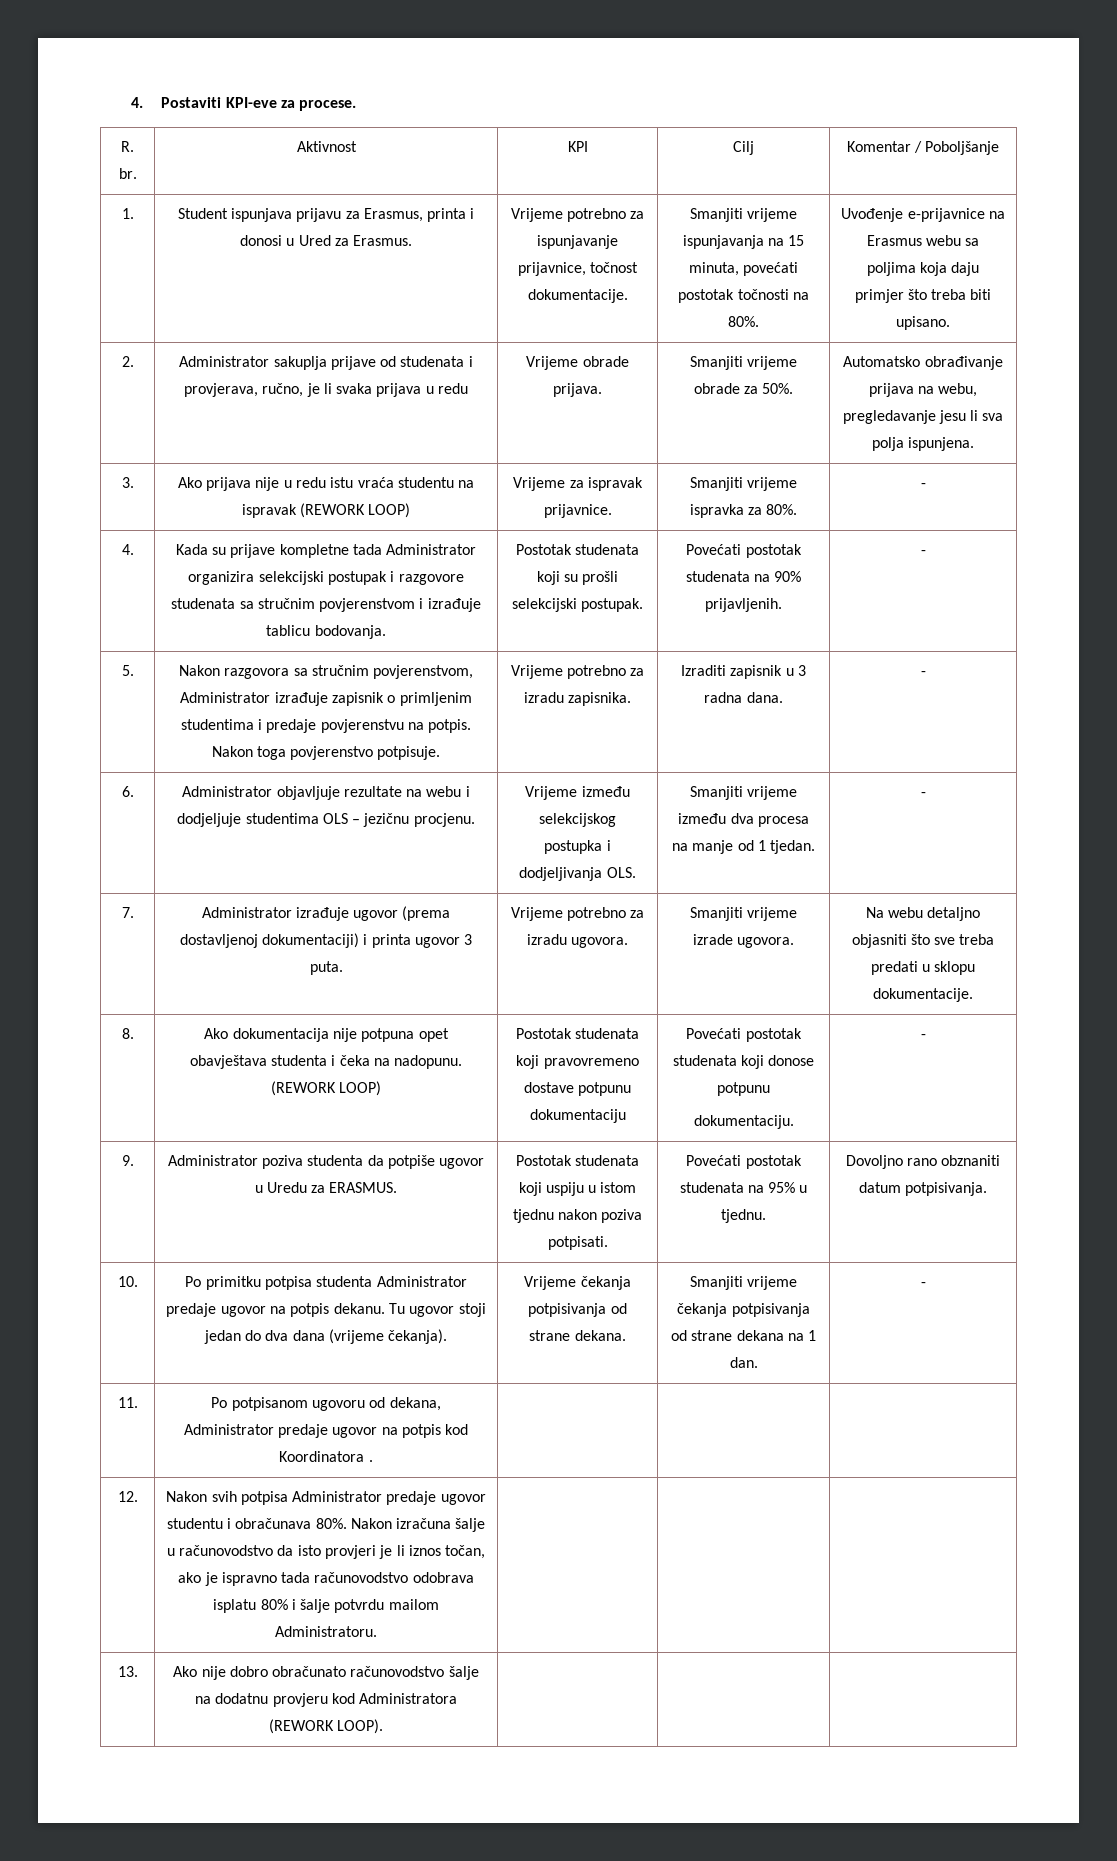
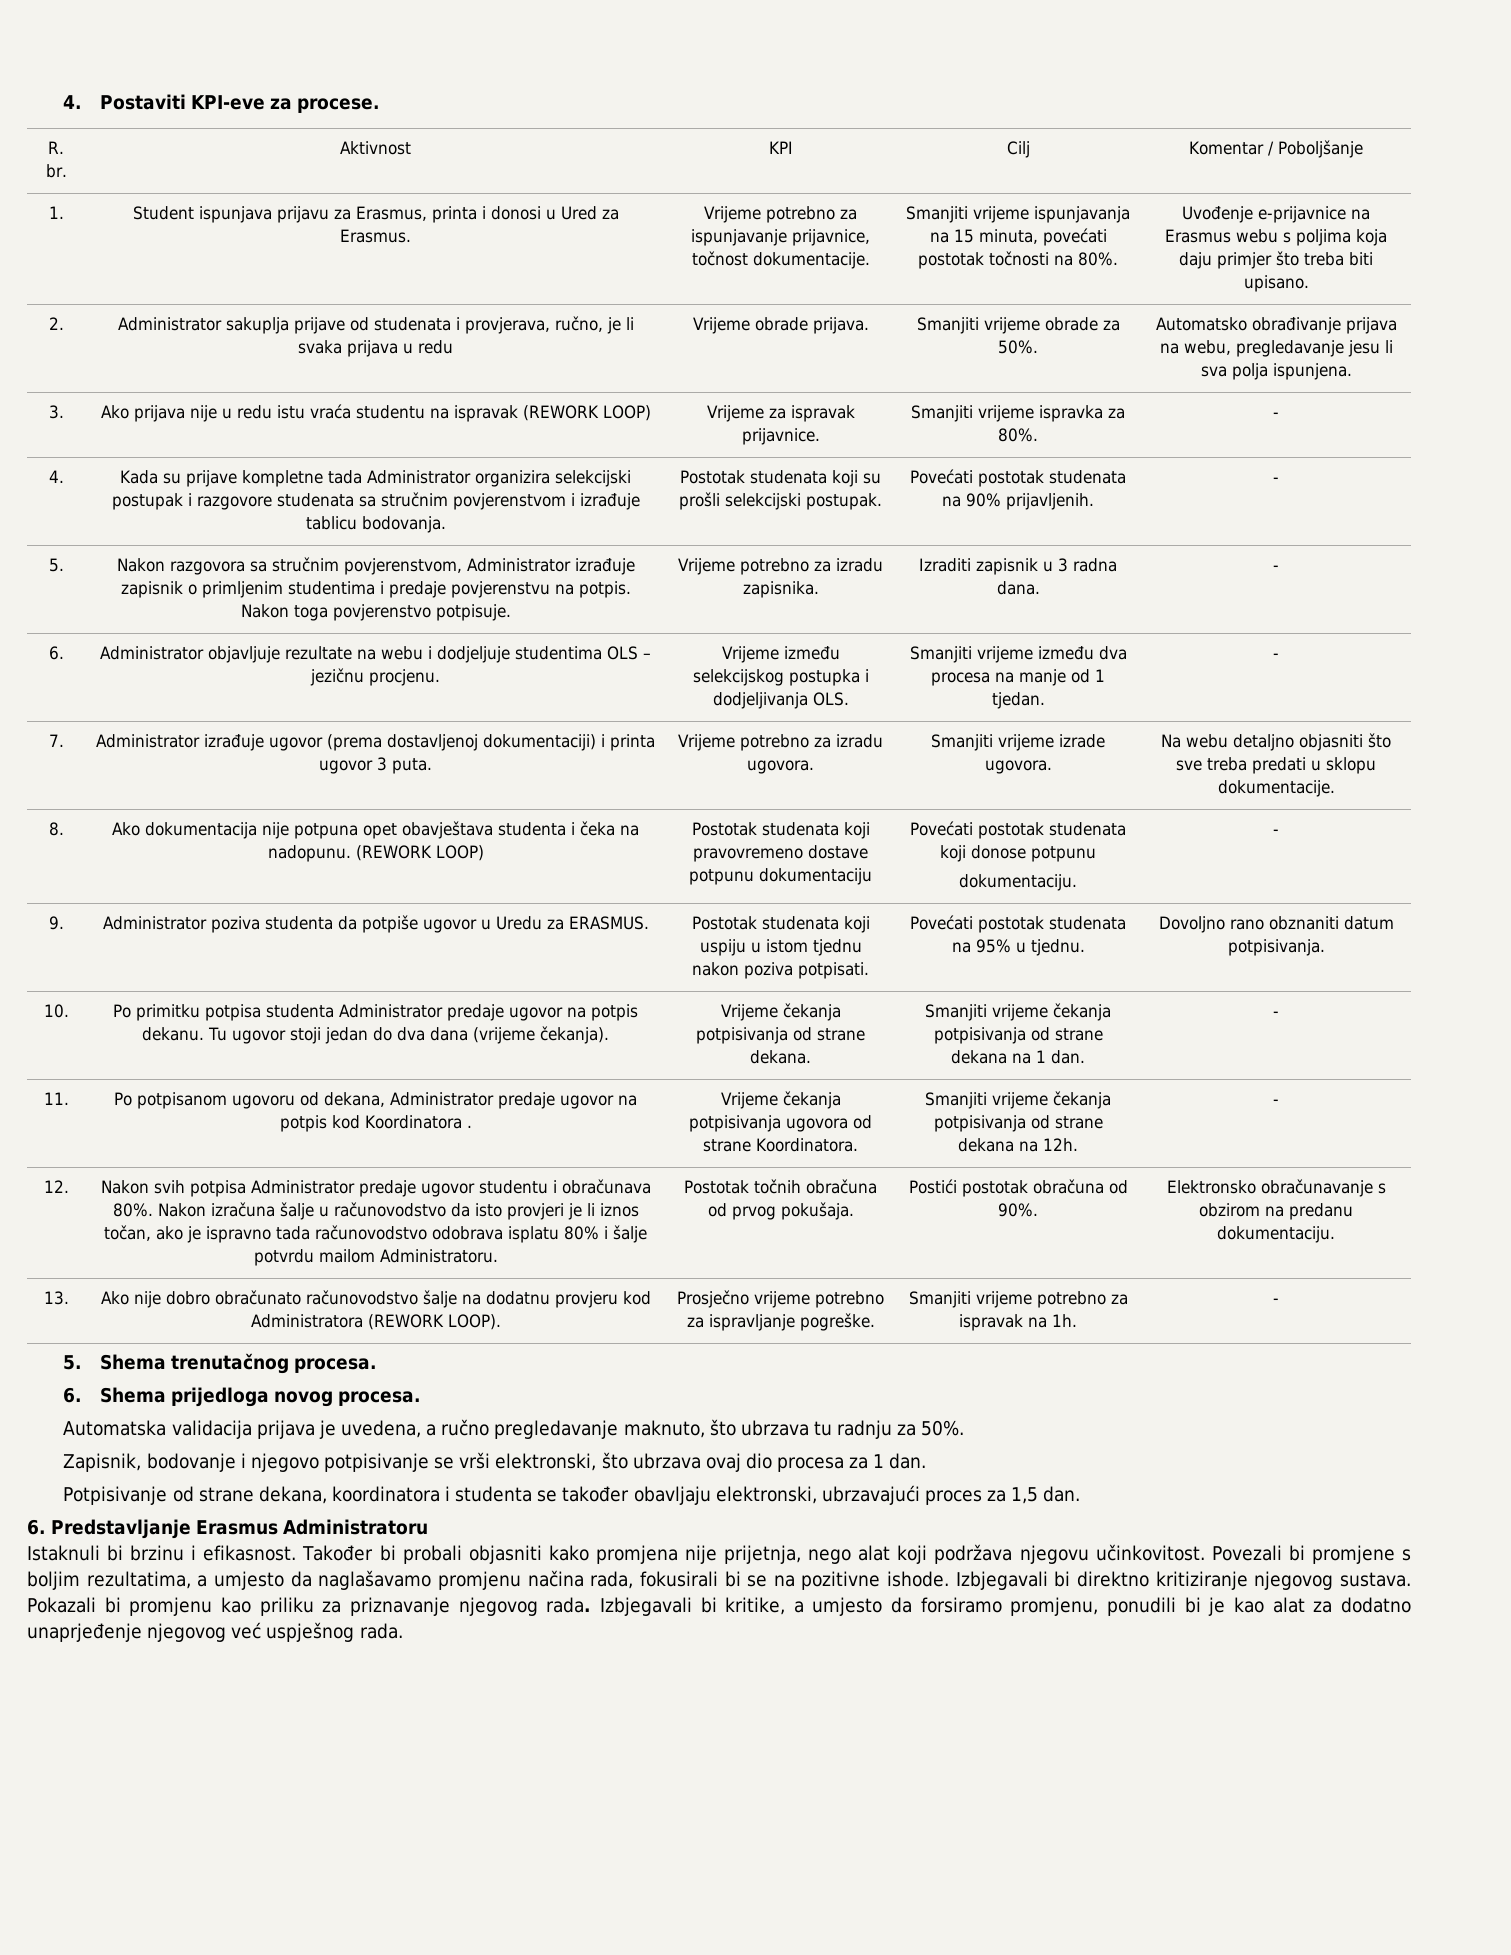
[965,238,980,246] sa -> [1283,232,1291,243] s
(373, 1461) | | -> [720,1091,841,1109] [689,1115,872,1132] [703,1138,859,1152] [925,1091,1111,1109] [933,1115,1103,1132] [958,1138,1078,1152] [1273,1099,1279,1105] Vrijeme čekanja potpisivanja ugovora od strane Koordinatora. | Smanjiti vrijeme čekanja potpisivanja od strane dekana na 12h. | -
(377, 1631) | | -> [684,1179,877,1194] [707,1202,854,1220] [908,1179,1128,1197] [998,1203,1038,1217] [1166,1179,1386,1197] [1199,1203,1353,1220] [1217,1226,1335,1243] Postotak točnih obračuna od prvog pokušaja. | Postići postotak obračuna od 90%. | Elektronsko obračunavanje s obzirom na predanu dokumentaciju.
(384, 1726) | | -> [677,1290,884,1308] [686,1313,875,1331] [908,1291,1128,1308] [959,1314,1077,1331] [1273,1298,1279,1304] [63,1353,378,1374] [63,1387,422,1407] [63,1419,965,1439] [63,1452,927,1472] [63,1485,1081,1505] [27,1519,429,1539] [27,1544,1412,1564] [27,1570,1412,1590] [27,1597,1412,1616] [27,1622,403,1642] Prosječno vrijeme potrebno za ispravljanje pogreške. | Smanjiti vrijeme potrebno za ispravak na 1h. | - // 5. Shema trenutačnog procesa. // 6. Shema prijedloga novog procesa. // Automatska validacija prijava je uvedena, a ručno pregledavanje maknuto, što ubrzava tu radnju za 50%. // Zapisnik, bodovanje i njegovo potpisivanje se vrši elektronski, što ubrzava ovaj dio procesa za 1 dan. // Potpisivanje od strane dekana, koordinatora i studenta se također obavljaju elektronski, ubrzavajući proces za 1,5 dan. // 6. Predstavljanje Erasmus Administratoru // Istaknuli bi brzinu i efikasnost. Također bi probali objasniti kako promjena nije prijetnja, nego alat koji podržava njegovu učinkovitost. Povezali bi promjene s boljim rezultatima, a umjesto da naglašavamo promjenu načina rada, fokusirali bi se na pozitivne ishode. Izbjegavali bi direktno kritiziranje njegovog sustava. Pokazali bi promjenu kao priliku za priznavanje njegovog rada. Izbjegavali bi kritike, a umjesto da forsiramo promjenu, ponudili bi je kao alat za dodatno unaprjeđenje njegovog već uspješnog rada.

